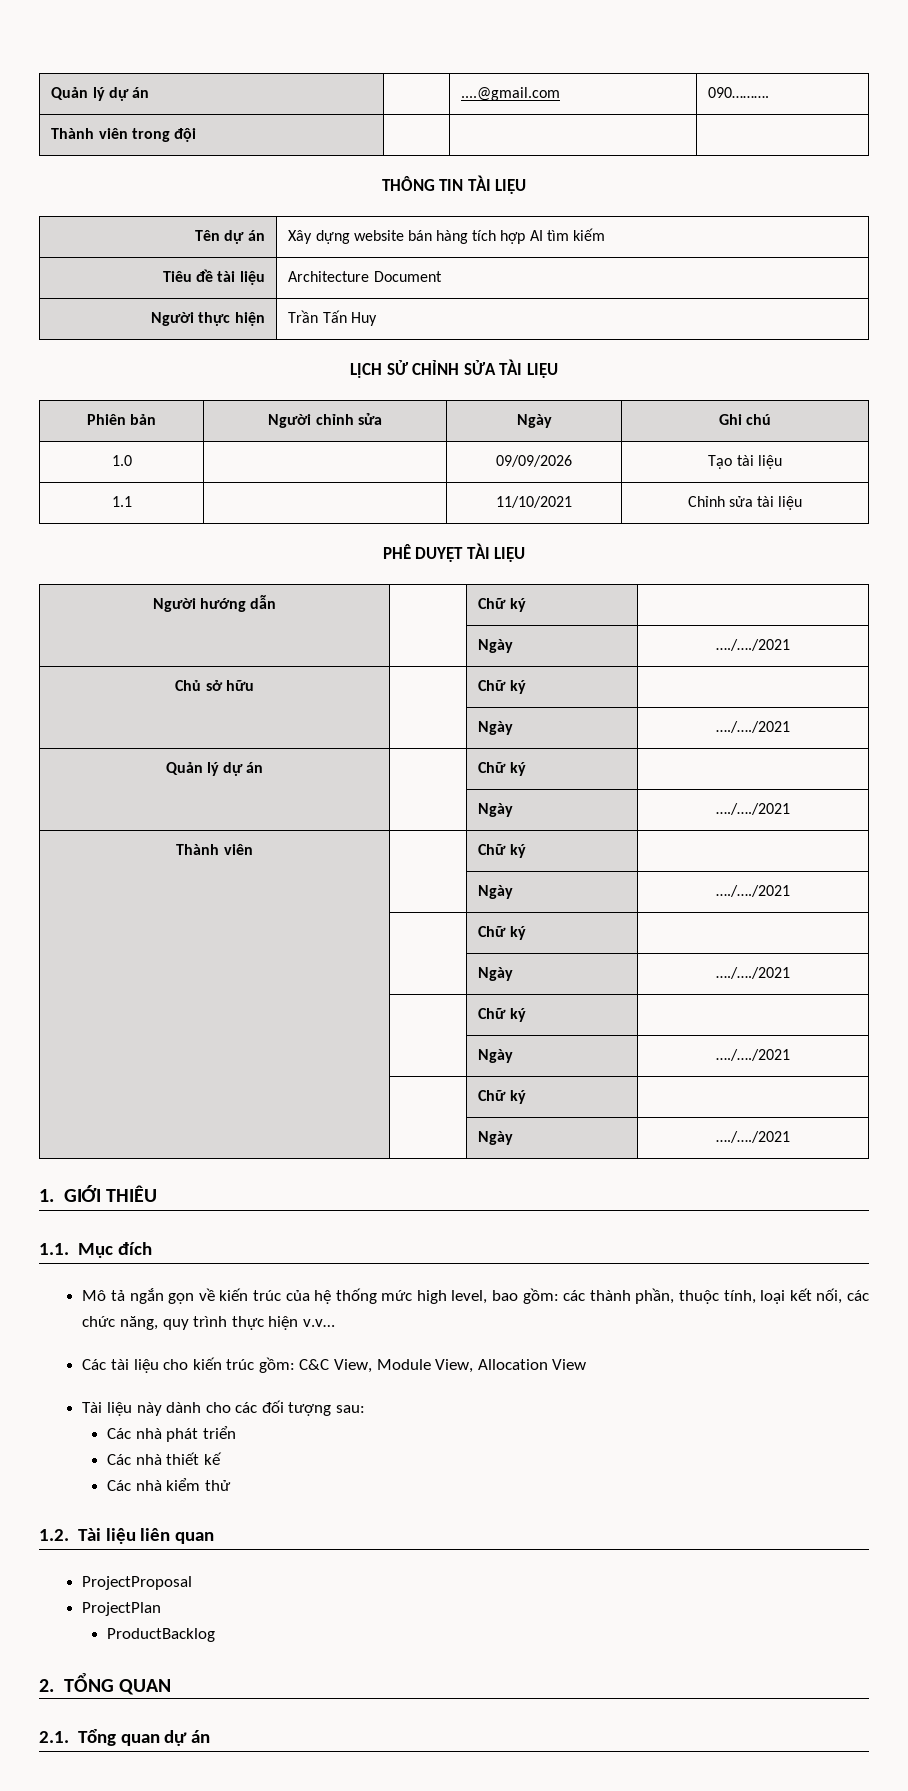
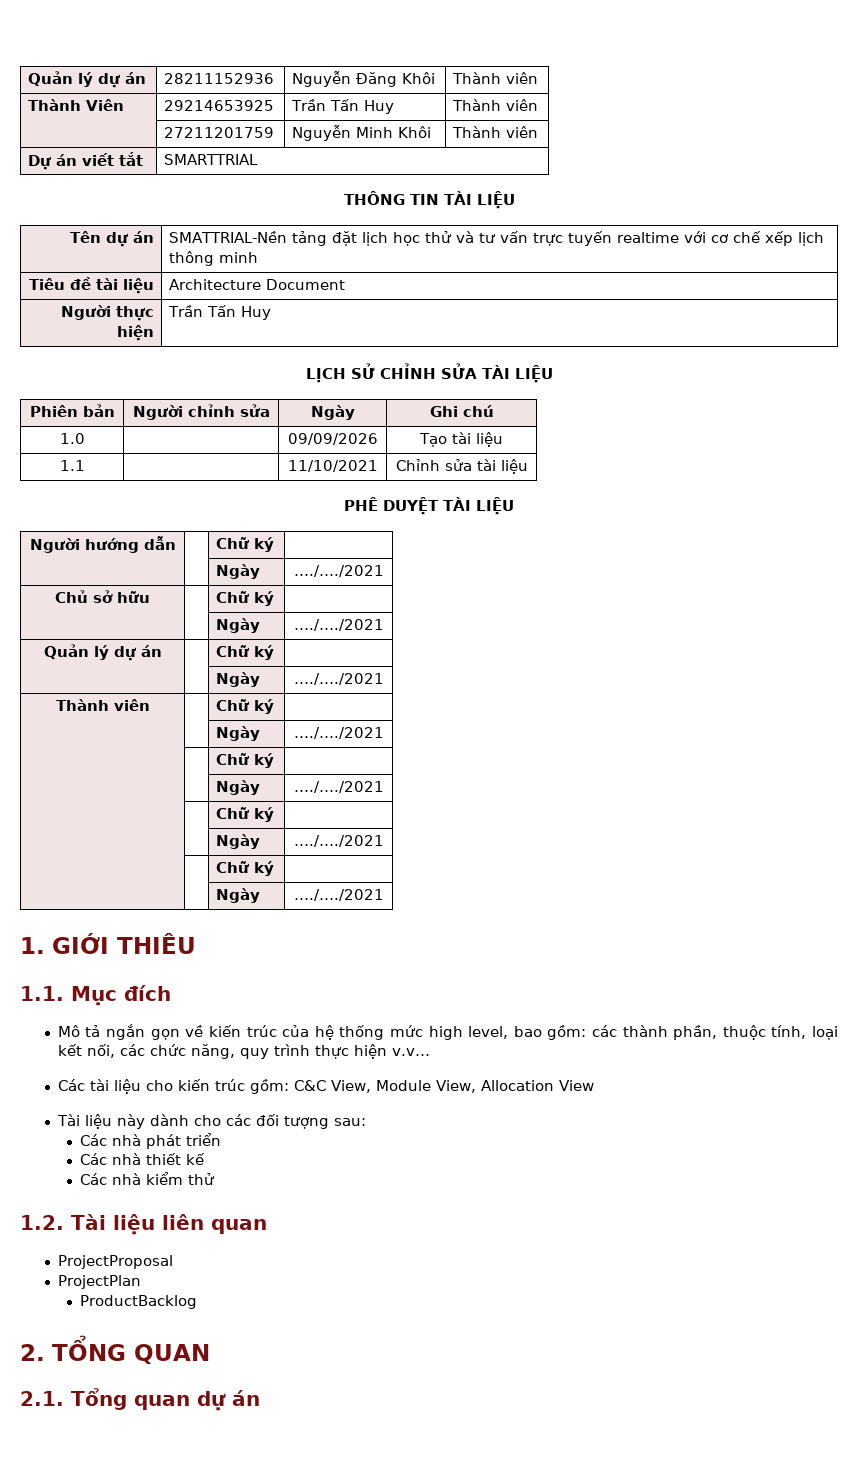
[51,87,149,101] [461,87,561,101] [708,87,770,98] [51,128,196,142] Quản lý dự án | | ....@gmail.com | 090………. // Thành viên trong đội | | | -> [28,71,147,88] [164,73,275,84] [292,71,436,87] [452,72,539,84] [28,99,125,111] [164,100,275,111] [291,99,395,114] [452,99,539,111] [164,127,275,138] [292,125,432,141] [452,126,539,138] [28,152,144,170] [164,154,259,165] Quản lý dự án | 28211152936 | Nguyễn Đăng Khôi | Thành viên // Thành Viên | 29214653925 | Trần Tấn Huy | Thành viên // | 27211201759 | Nguyễn Minh Khôi | Thành viên // Dự án viết tắt | SMARTTRIAL
[288,228,606,244] Xây dựng website bán hàng tích hợp AI tìm kiếm -> [169,231,825,246] [169,251,259,266] SMATTRIAL-Nền tảng đặt lịch học thử và tư vấn trực tuyến realtime với cơ chế xếp lịch thông minh

